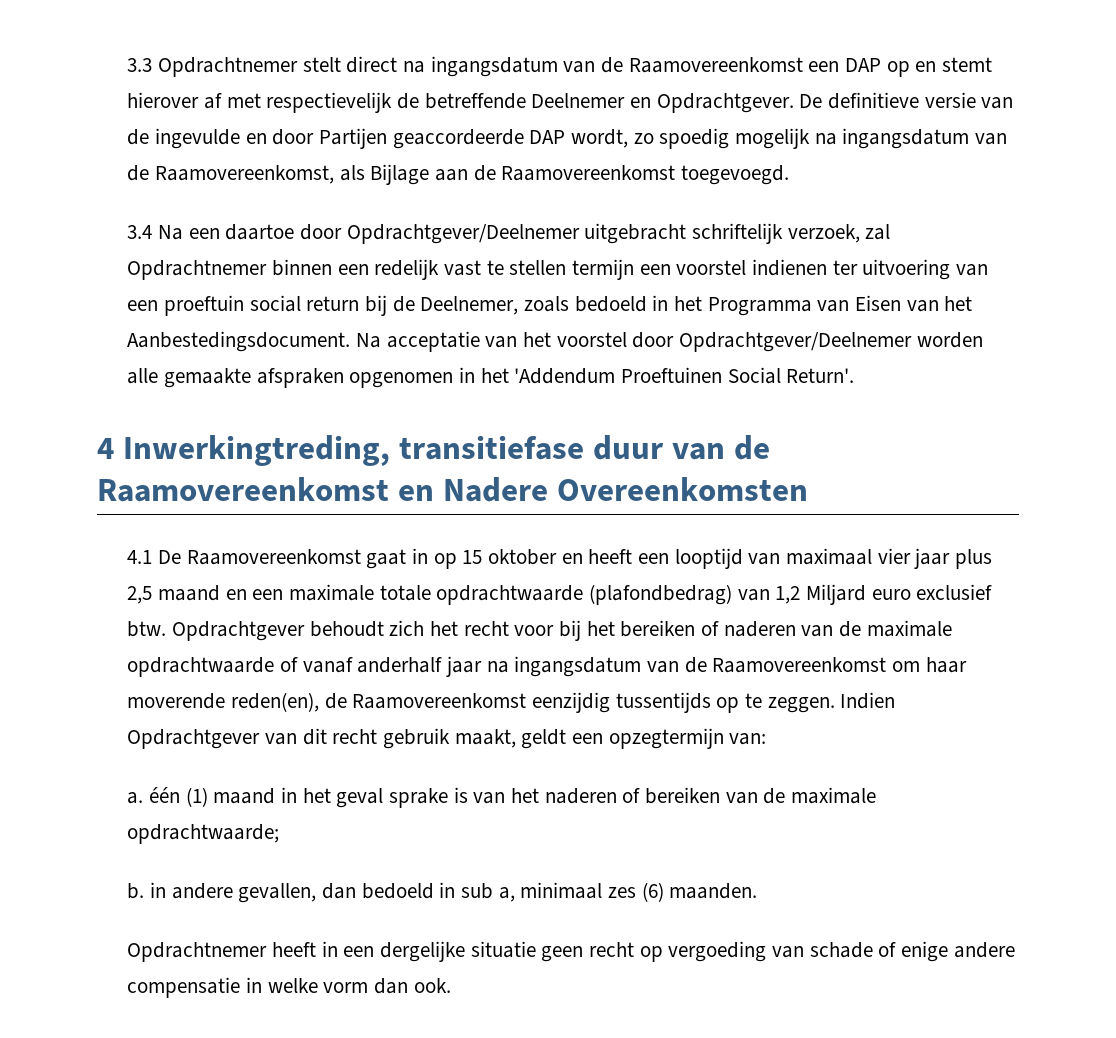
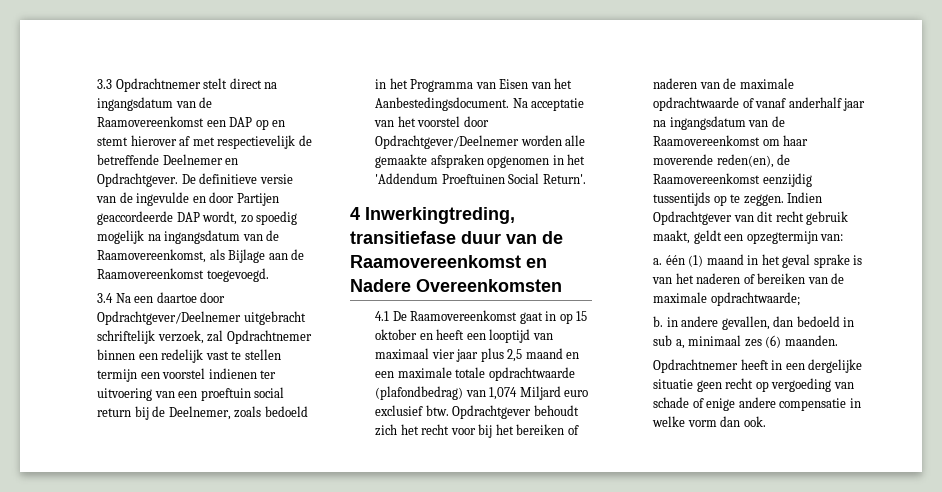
[775,586,801,604] 1,2 -> [489,387,518,400] 1,074

